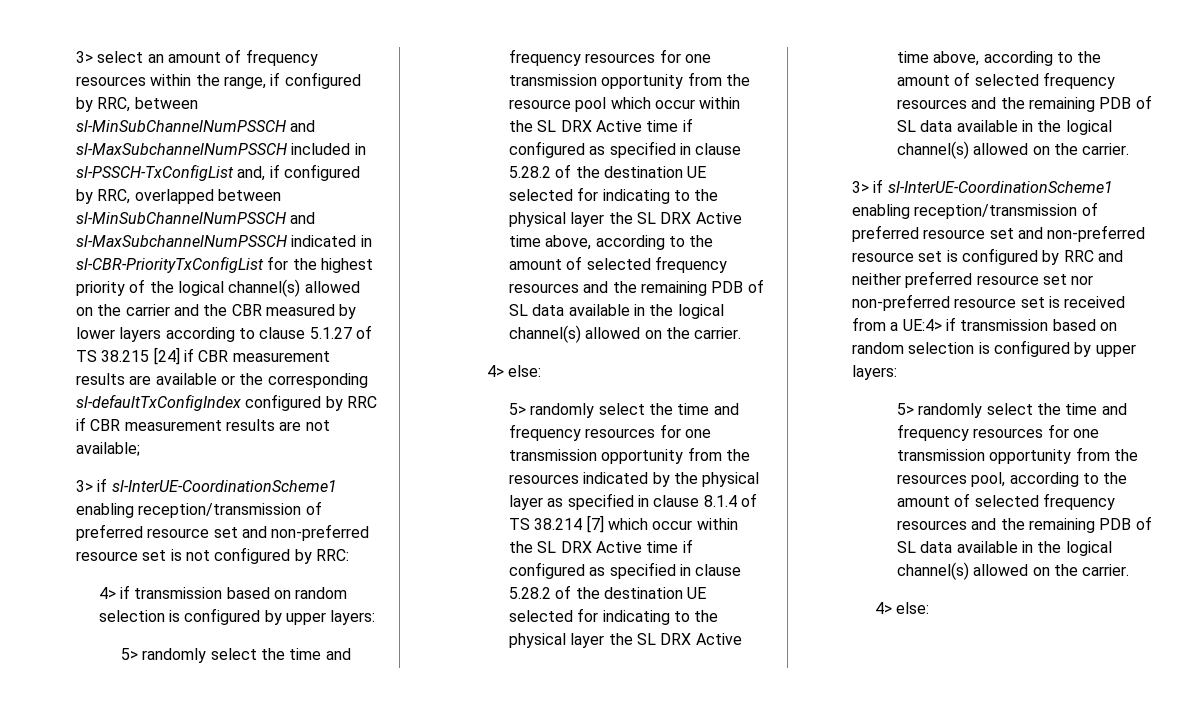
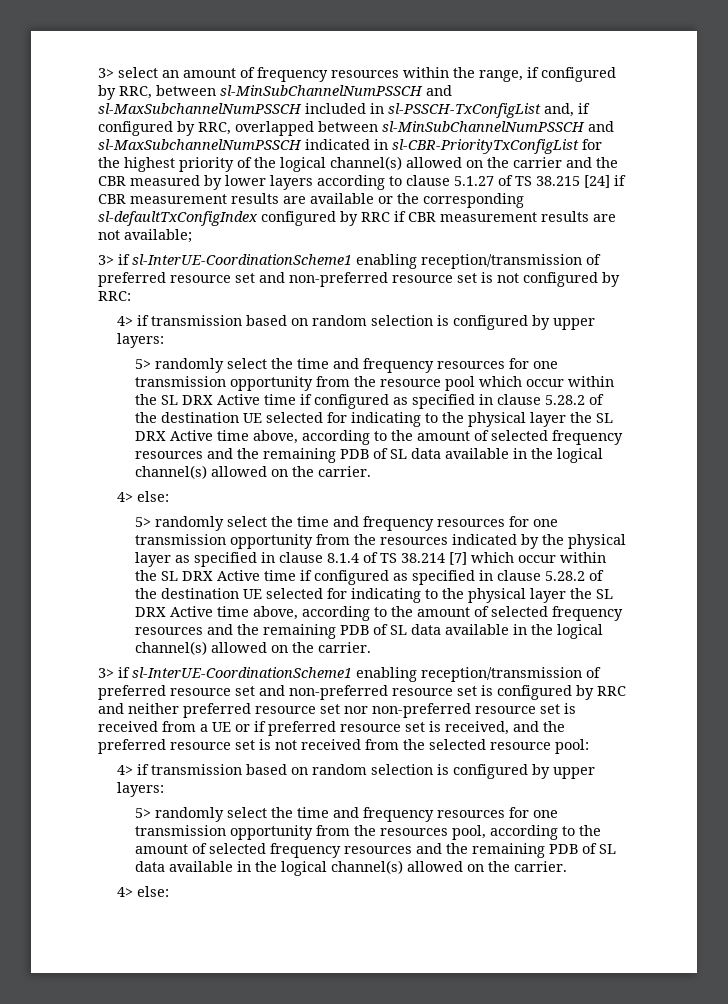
[902,319,942,331] UE:4> -> [212,721,566,736] [98,739,590,754] [116,765,133,775] UE or if preferred resource set is received, and the preferred resource set is not received from the selected resource pool: // 4>

